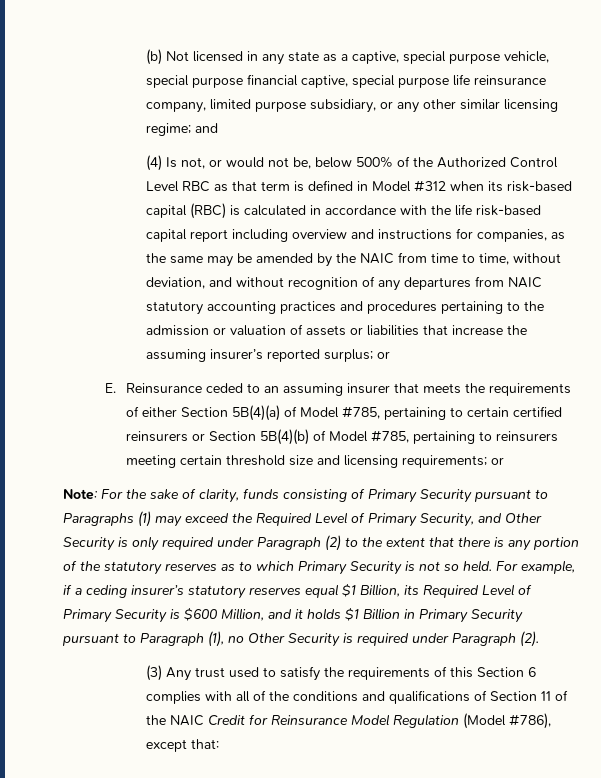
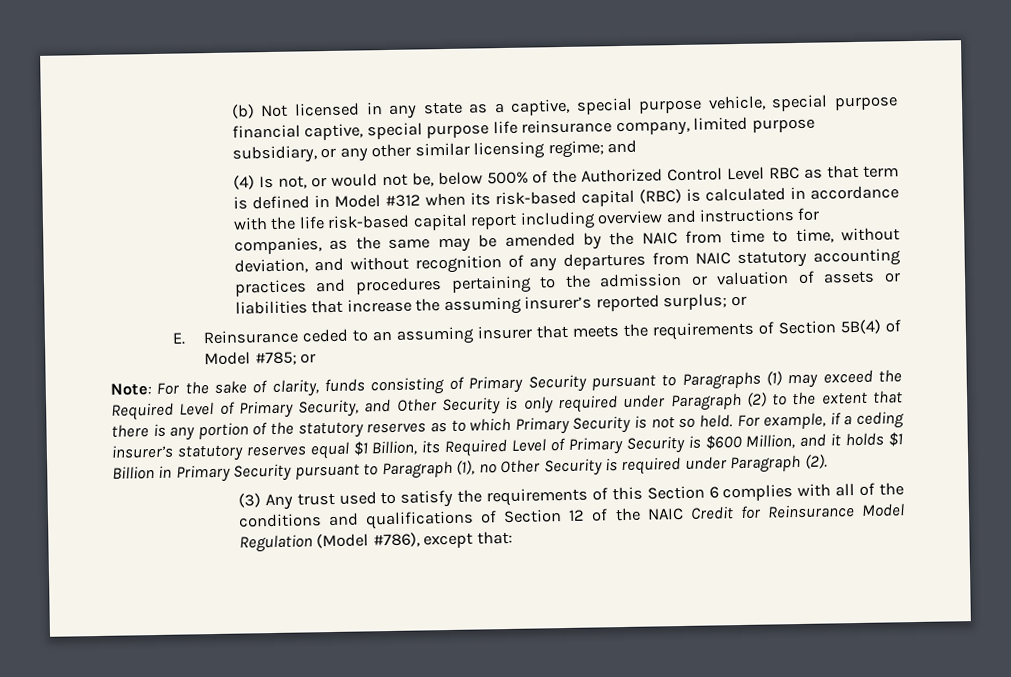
[141,405,562,421] [125,429,558,445] [125,455,487,468] either Section 5B(4)(a) of Model #785, pertaining to certain certified reinsurers or Section 5B(4)(b) of Model #785, pertaining to reinsurers meeting certain threshold size and licensing requirements; -> [778,319,902,335] [204,351,297,366] Section 5B(4) of Model #785;
[541,691,552,701] 11 -> [568,509,586,521] 12

